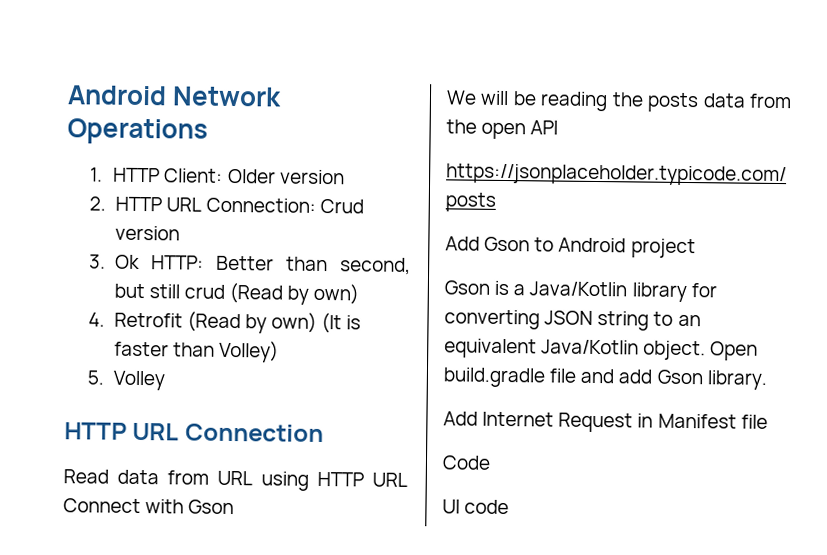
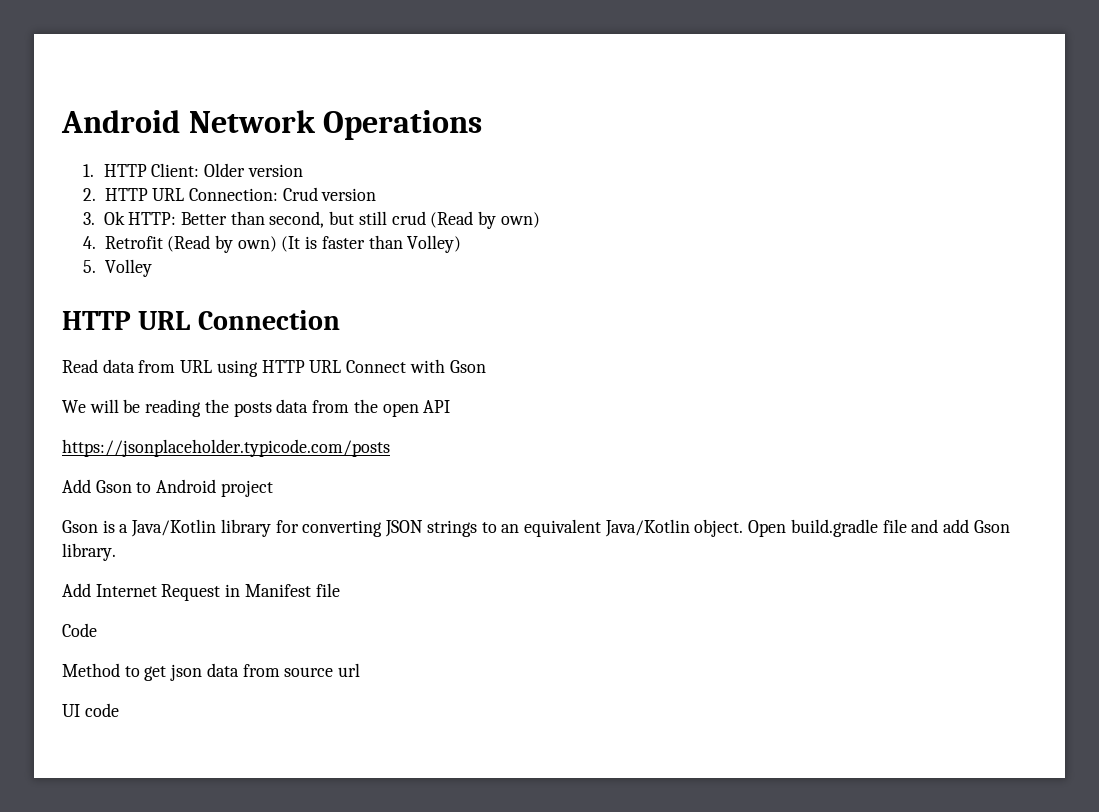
[597,311,650,331] string -> [426,520,477,537] strings
(491, 462) none -> [62,663,361,681] // Method to get json data from source url

